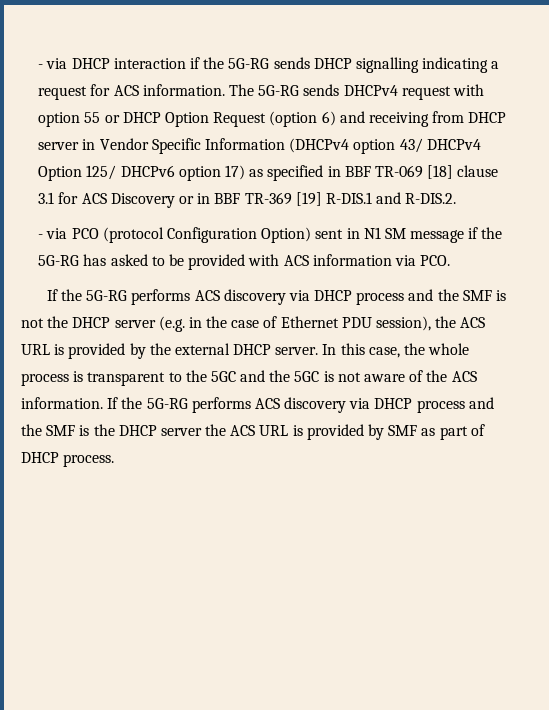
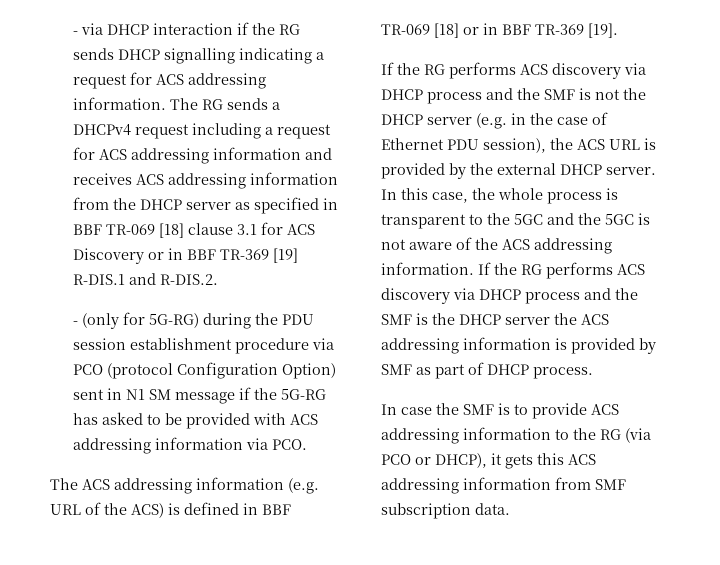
[228,58,270,69] 5G-RG -> [278,24,300,35] RG
(139, 90) none -> [187,73,266,89] addressing
[258,84,484,100] [38,111,507,127] [38,138,481,154] [38,165,245,181] 5G-RG sends DHCPv4 request with option 55 or DHCP Option Request (option 6) and receiving from DHCP server in Vendor Specific Information (DHCPv4 option 43/ DHCPv4 Option 125/ DHCPv6 option 17) -> [201,98,280,110] [72,123,331,139] [72,147,332,164] [72,172,338,189] [72,197,231,210] RG sends a DHCPv4 request including a request for ACS addressing information and receives ACS addressing information from the DHCP server
(44, 236) none -> [81,312,314,329] [72,338,309,354] (only for 5G-RG) during the PDU session establishment procedure
(309, 260) none -> [72,438,151,454] addressing
[46,289,128,301] // If the 5G-RG -> [50,477,319,494] [50,502,291,518] [381,23,618,38] [381,62,445,75] // The ACS addressing information (e.g. URL of the ACS) is defined in BBF TR-069 [18] or in BBF TR-369 [19]. // If the RG
(477, 376) none -> [534,238,612,254] addressing
[146,398,188,409] 5G-RG -> [521,264,542,275] RG
[259,425,289,436] URL -> [381,337,551,354] addressing information
(115, 460) none -> [381,403,619,419] [381,427,651,444] [381,453,596,469] [381,477,626,494] [381,503,510,519] // In case the SMF is to provide ACS addressing information to the RG (via PCO or DHCP), it gets this ACS addressing information from SMF subscription data.

